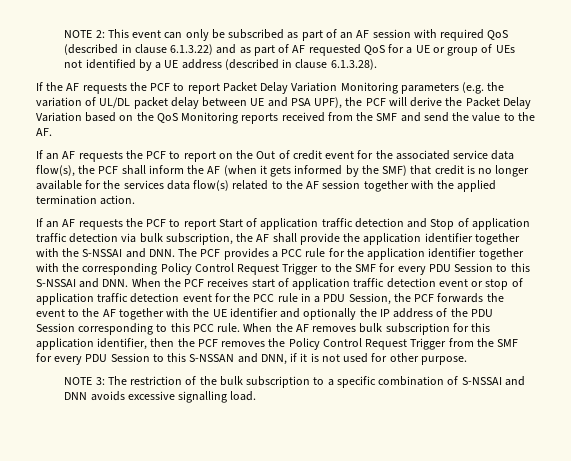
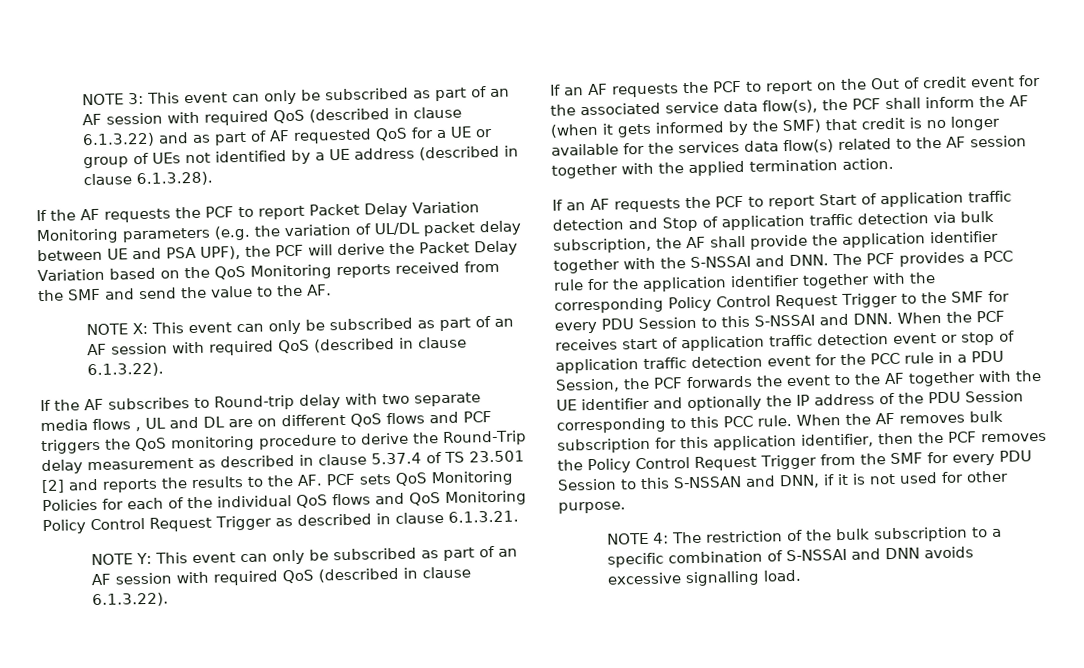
[64,30,105,38] NOTE 2: -> [81,92,144,106] NOTE 3:
(52, 132) none -> [85,316,514,336] [86,336,467,356] [86,362,164,378] [40,392,481,412] [40,411,492,432] [41,430,527,455] [41,450,525,475] [41,470,514,494] [42,490,527,512] [42,510,519,535] [90,546,518,566] [90,566,471,586] [91,592,169,608] // NOTE X: This event can only be subscribed as part of an AF session with required QoS (described in clause 6.1.3.22). // If the AF subscribes to Round-trip delay with two separate media flows , UL and DL are on different QoS flows and PCF triggers the QoS monitoring procedure to derive the Round-Trip delay measurement as described in clause 5.37.4 of TS 23.501 [2] and reports the results to the AF. PCF sets QoS Monitoring Policies for each of the individual QoS flows and QoS Monitoring Policy Control Request Trigger as described in clause 6.1.3.21. // NOTE Y: This event can only be subscribed as part of an AF session with required QoS (described in clause 6.1.3.22).
[95,377,105,385] 3: -> [652,532,669,544] 4:

